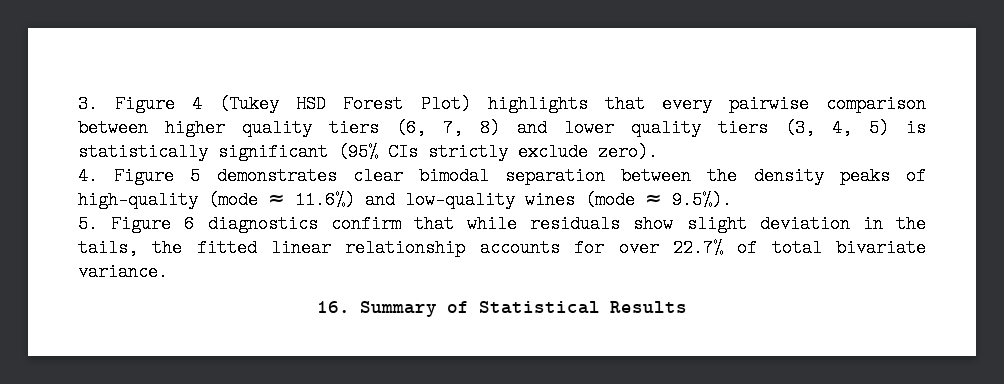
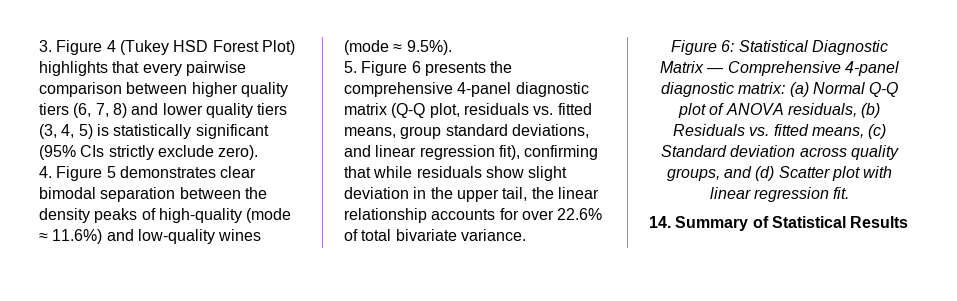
[207,215,401,233] diagnostics confirm -> [424,61,513,76] [344,82,589,97] [344,103,592,118] [344,124,589,139] [344,145,599,160] presents the comprehensive 4-panel diagnostic matrix (Q-Q plot, residuals vs. fitted means, group standard deviations, and linear regression fit), confirming
[78,239,257,257] tails, the fitted -> [456,187,554,202] upper tail, the
[672,239,723,257] 22.7% -> [557,208,603,220] 22.6%
[317,301,350,313] 16. -> [671,40,888,55] [660,61,899,76] [660,82,899,97] [677,103,881,118] [672,124,887,139] [661,145,899,160] [666,166,893,181] [709,187,850,202] [649,216,671,228] Figure 6: Statistical Diagnostic Matrix — Comprehensive 4-panel diagnostic matrix: (a) Normal Q-Q plot of ANOVA residuals, (b) Residuals vs. fitted means, (c) Standard deviation across quality groups, and (d) Scatter plot with linear regression fit. // 14.

